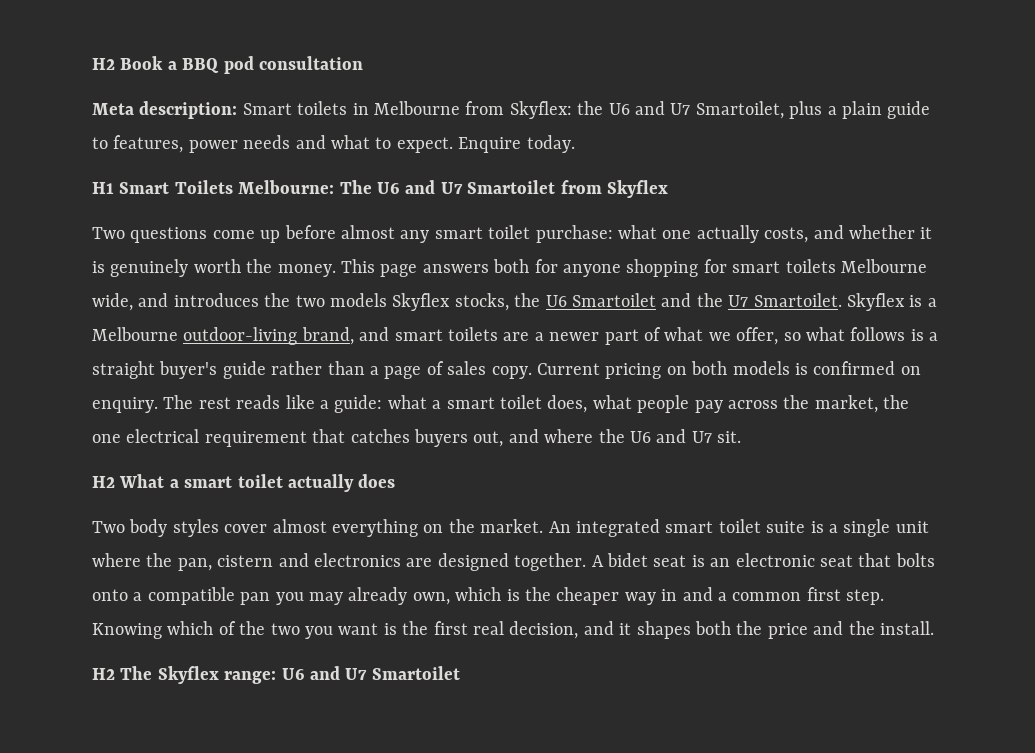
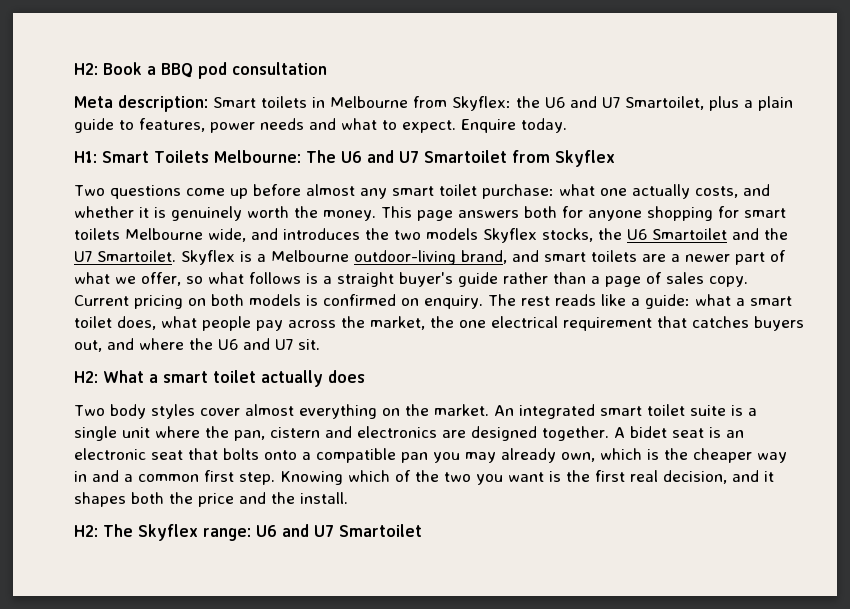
[92,58,115,70] H2 -> [74,63,98,75] H2:
[92,182,114,194] H1 -> [74,151,97,163] H1:
[92,476,115,488] H2 -> [74,371,98,383] H2:
[92,668,115,680] H2 -> [74,525,98,537] H2:

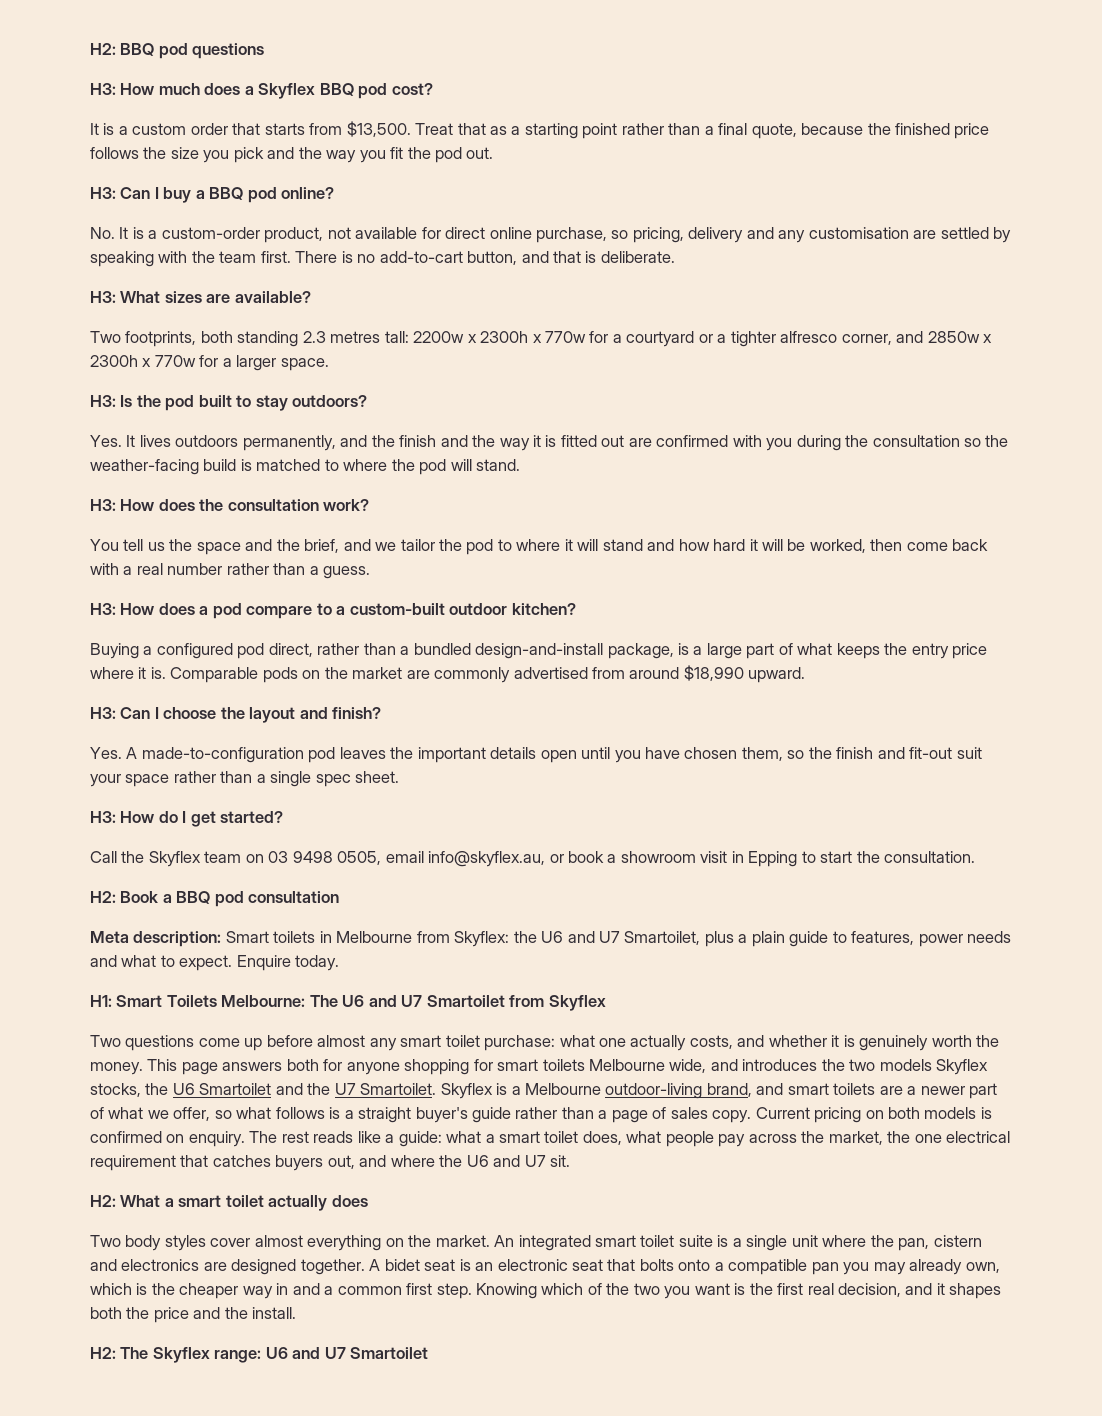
[74,63,98,75] H2: -> [90,43,265,59] [90,83,433,99] [90,121,990,139] [90,147,494,163] [90,187,335,203] [90,227,1012,243] [90,251,675,267] [90,291,311,303] [90,331,993,347] [90,355,329,371] [90,395,368,411] [90,435,1009,451] [90,459,521,475] [90,499,370,511] [90,539,989,555] [90,563,371,579] [90,603,576,619] [90,643,988,659] [90,665,806,683] [90,707,382,723] [90,747,982,763] [90,771,400,787] [90,811,284,827] [90,851,976,867] [90,891,116,903] H2: BBQ pod questions // H3: How much does a Skyflex BBQ pod cost? // It is a custom order that starts from $13,500. Treat that as a starting point rather than a final quote, because the finished price follows the size you pick and the way you fit the pod out. // H3: Can I buy a BBQ pod online? // No. It is a custom-order product, not available for direct online purchase, so pricing, delivery and any customisation are settled by speaking with the team first. There is no add-to-cart button, and that is deliberate. // H3: What sizes are available? // Two footprints, both standing 2.3 metres tall: 2200w x 2300h x 770w for a courtyard or a tighter alfresco corner, and 2850w x 2300h x 770w for a larger space. // H3: Is the pod built to stay outdoors? // Yes. It lives outdoors permanently, and the finish and the way it is fitted out are confirmed with you during the consultation so the weather-facing build is matched to where the pod will stand. // H3: How does the consultation work? // You tell us the space and the brief, and we tailor the pod to where it will stand and how hard it will be worked, then come back with a real number rather than a guess. // H3: How does a pod compare to a custom-built outdoor kitchen? // Buying a configured pod direct, rather than a bundled design-and-install package, is a large part of what keeps the entry price where it is. Comparable pods on the market are commonly advertised from around $18,990 upward. // H3: Can I choose the layout and finish? // Yes. A made-to-configuration pod leaves the important details open until you have chosen them, so the finish and fit-out suit your space rather than a single spec sheet. // H3: How do I get started? // Call the Skyflex team on 03 9498 0505, email info@skyflex.au, or book a showroom visit in Epping to start the consultation. // H2:

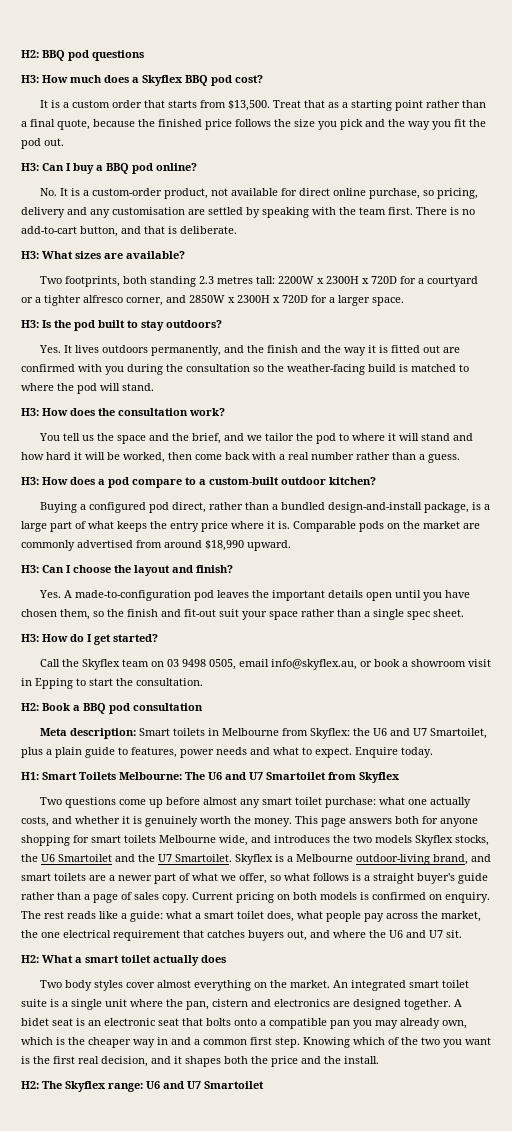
[413,331,587,343] 2200w x 2300h x 770w -> [277,276,397,284] 2200W x 2300H x 720D
[927,331,993,343] [90,355,196,367] 2850w x 2300h x 770w -> [189,295,308,303] 2850W x 2300H x 720D

